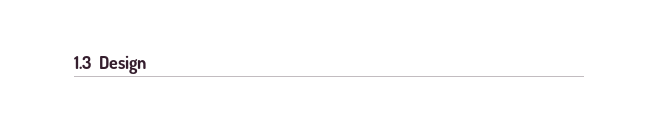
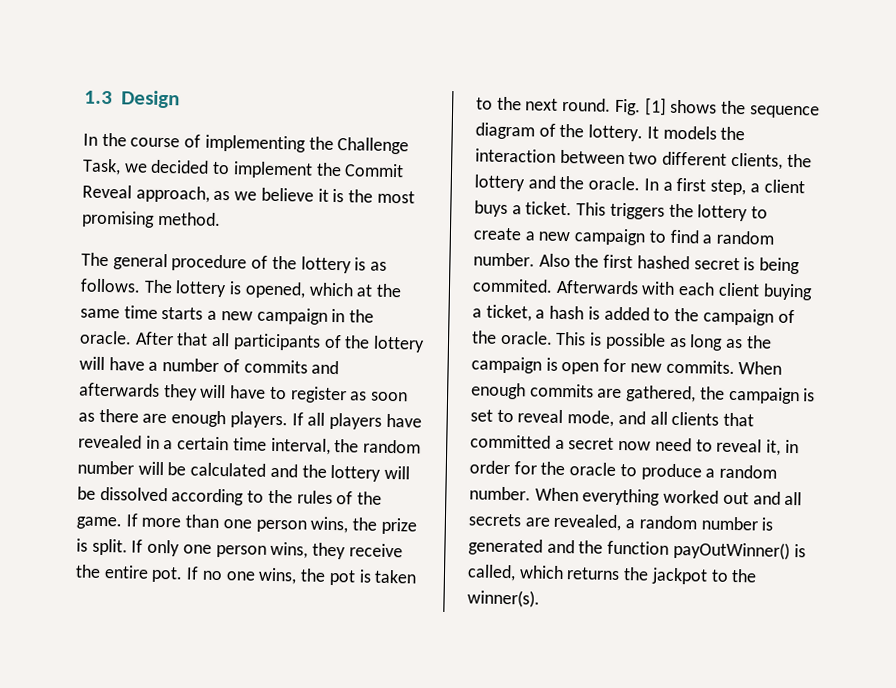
(147, 64) none -> [83,132,410,155] [82,158,405,179] [82,184,415,204] [81,210,221,228] [81,252,388,274] [80,278,403,299] [80,305,375,325] [79,330,426,353] [79,356,340,375] [79,382,409,404] [78,408,422,430] [78,434,422,455] [77,460,411,482] [77,486,383,506] [76,513,417,535] [76,538,403,560] [75,564,418,586] [476,96,820,119] [475,122,746,142] [475,148,812,170] [474,174,805,196] [474,200,769,222] [473,227,776,246] [473,252,801,275] [472,278,813,301] [472,304,795,326] [472,330,772,351] [471,356,783,375] [471,382,816,405] [470,409,755,427] [470,434,799,456] [469,460,778,481] [469,486,803,506] [468,513,775,532] [468,538,806,560] [467,564,758,585] [467,589,540,608] // In the course of implementing the Challenge Task, we decided to implement the Commit Reveal approach, as we believe it is the most promising method. // The general procedure of the lottery is as follows. The lottery is opened, which at the same time starts a new campaign in the oracle. After that all participants of the lottery will have a number of commits and afterwards they will have to register as soon as there are enough players. If all players have revealed in a certain time interval, the random number will be calculated and the lottery will be dissolved according to the rules of the game. If more than one person wins, the prize is split. If only one person wins, they receive the entire pot. If no one wins, the pot is taken to the next round. Fig. [1] shows the sequence diagram of the lottery. It models the interaction between two different clients, the lottery and the oracle. In a first step, a client buys a ticket. This triggers the lottery to create a new campaign to find a random number. Also the first hashed secret is being commited. Afterwards with each client buying a ticket, a hash is added to the campaign of the oracle. This is possible as long as the campaign is open for new commits. When enough commits are gathered, the campaign is set to reveal mode, and all clients that committed a secret now need to reveal it, in order for the oracle to produce a random number. When everything worked out and all secrets are revealed, a random number is generated and the function payOutWinner() is called, which returns the jackpot to the winner(s).

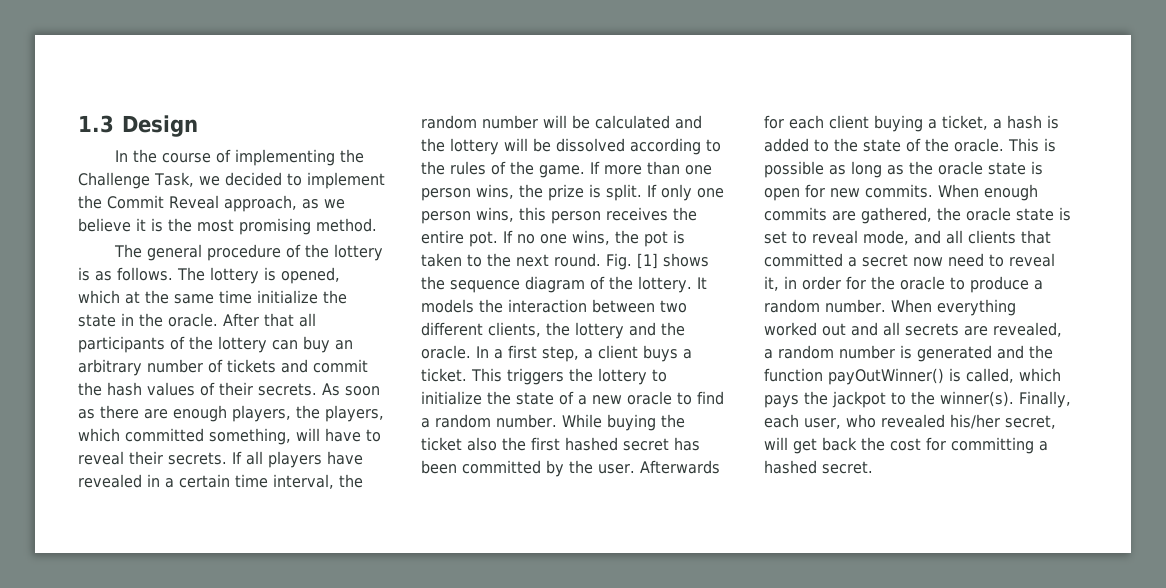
[161,306,328,325] starts a new campaign -> [257,290,347,304] [78,314,116,327] initialize the state
[79,356,340,375] [79,382,368,404] will have a number of commits and afterwards they will have to register as -> [272,336,353,353] [78,359,368,376] [78,382,340,396] can buy an arbitrary number of tickets and commit the hash values of their secrets. As
[229,411,288,429] players. -> [232,405,384,422] [78,428,381,445] [78,451,227,465] players, the players, which committed something, will have to reveal their secrets.
[312,542,403,560] they receive -> [519,207,668,224] this person receives
[473,227,647,246] create a new campaign -> [421,391,672,405] initialize the state of a new oracle
[538,253,801,275] [472,278,676,295] Also the first hashed secret is being commited. Afterwards with -> [561,414,685,431] [421,437,700,451] [421,460,720,477] [764,115,784,129] While buying the ticket also the first hashed secret has been committed by the user. Afterwards for
[702,308,774,326] campaign -> [863,139,901,152] state
[471,356,542,374] campaign -> [938,161,1026,175] oracle state
[728,386,800,405] campaign -> [966,207,1054,221] oracle state
[566,567,621,581] returns -> [764,395,799,408] pays
(540, 598) none -> [1019,391,1071,408] [764,414,1056,429] [764,437,1048,454] [764,460,873,474] Finally, each user, who revealed his/her secret, will get back the cost for committing a hashed secret.

